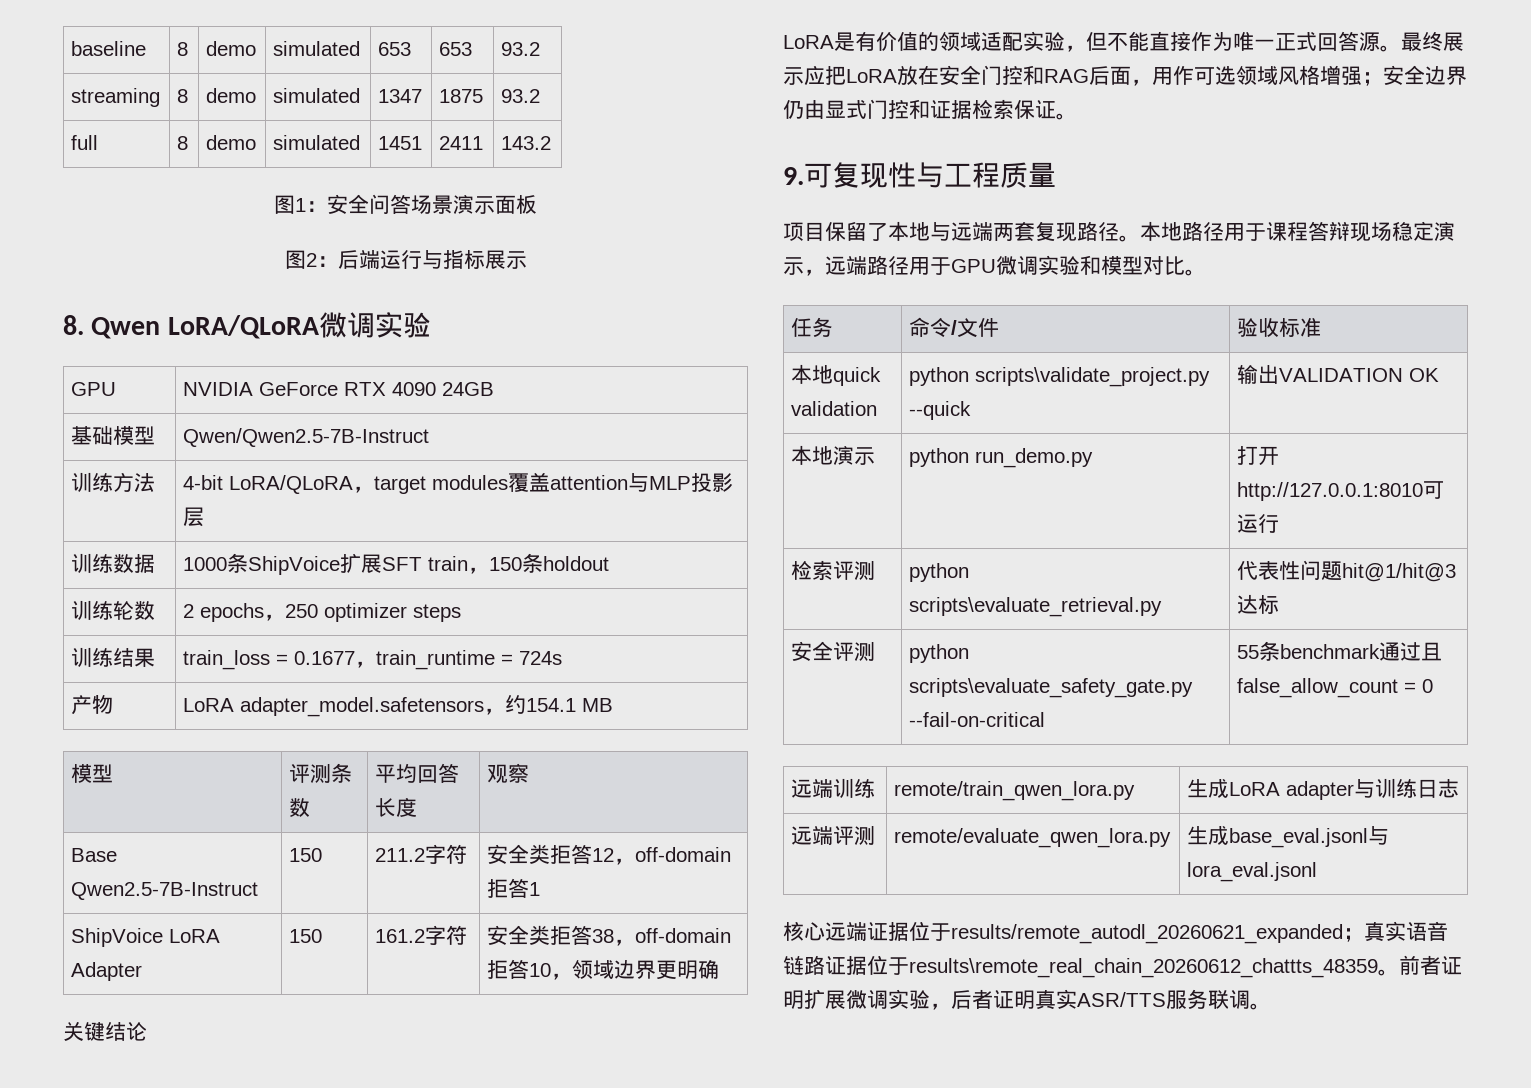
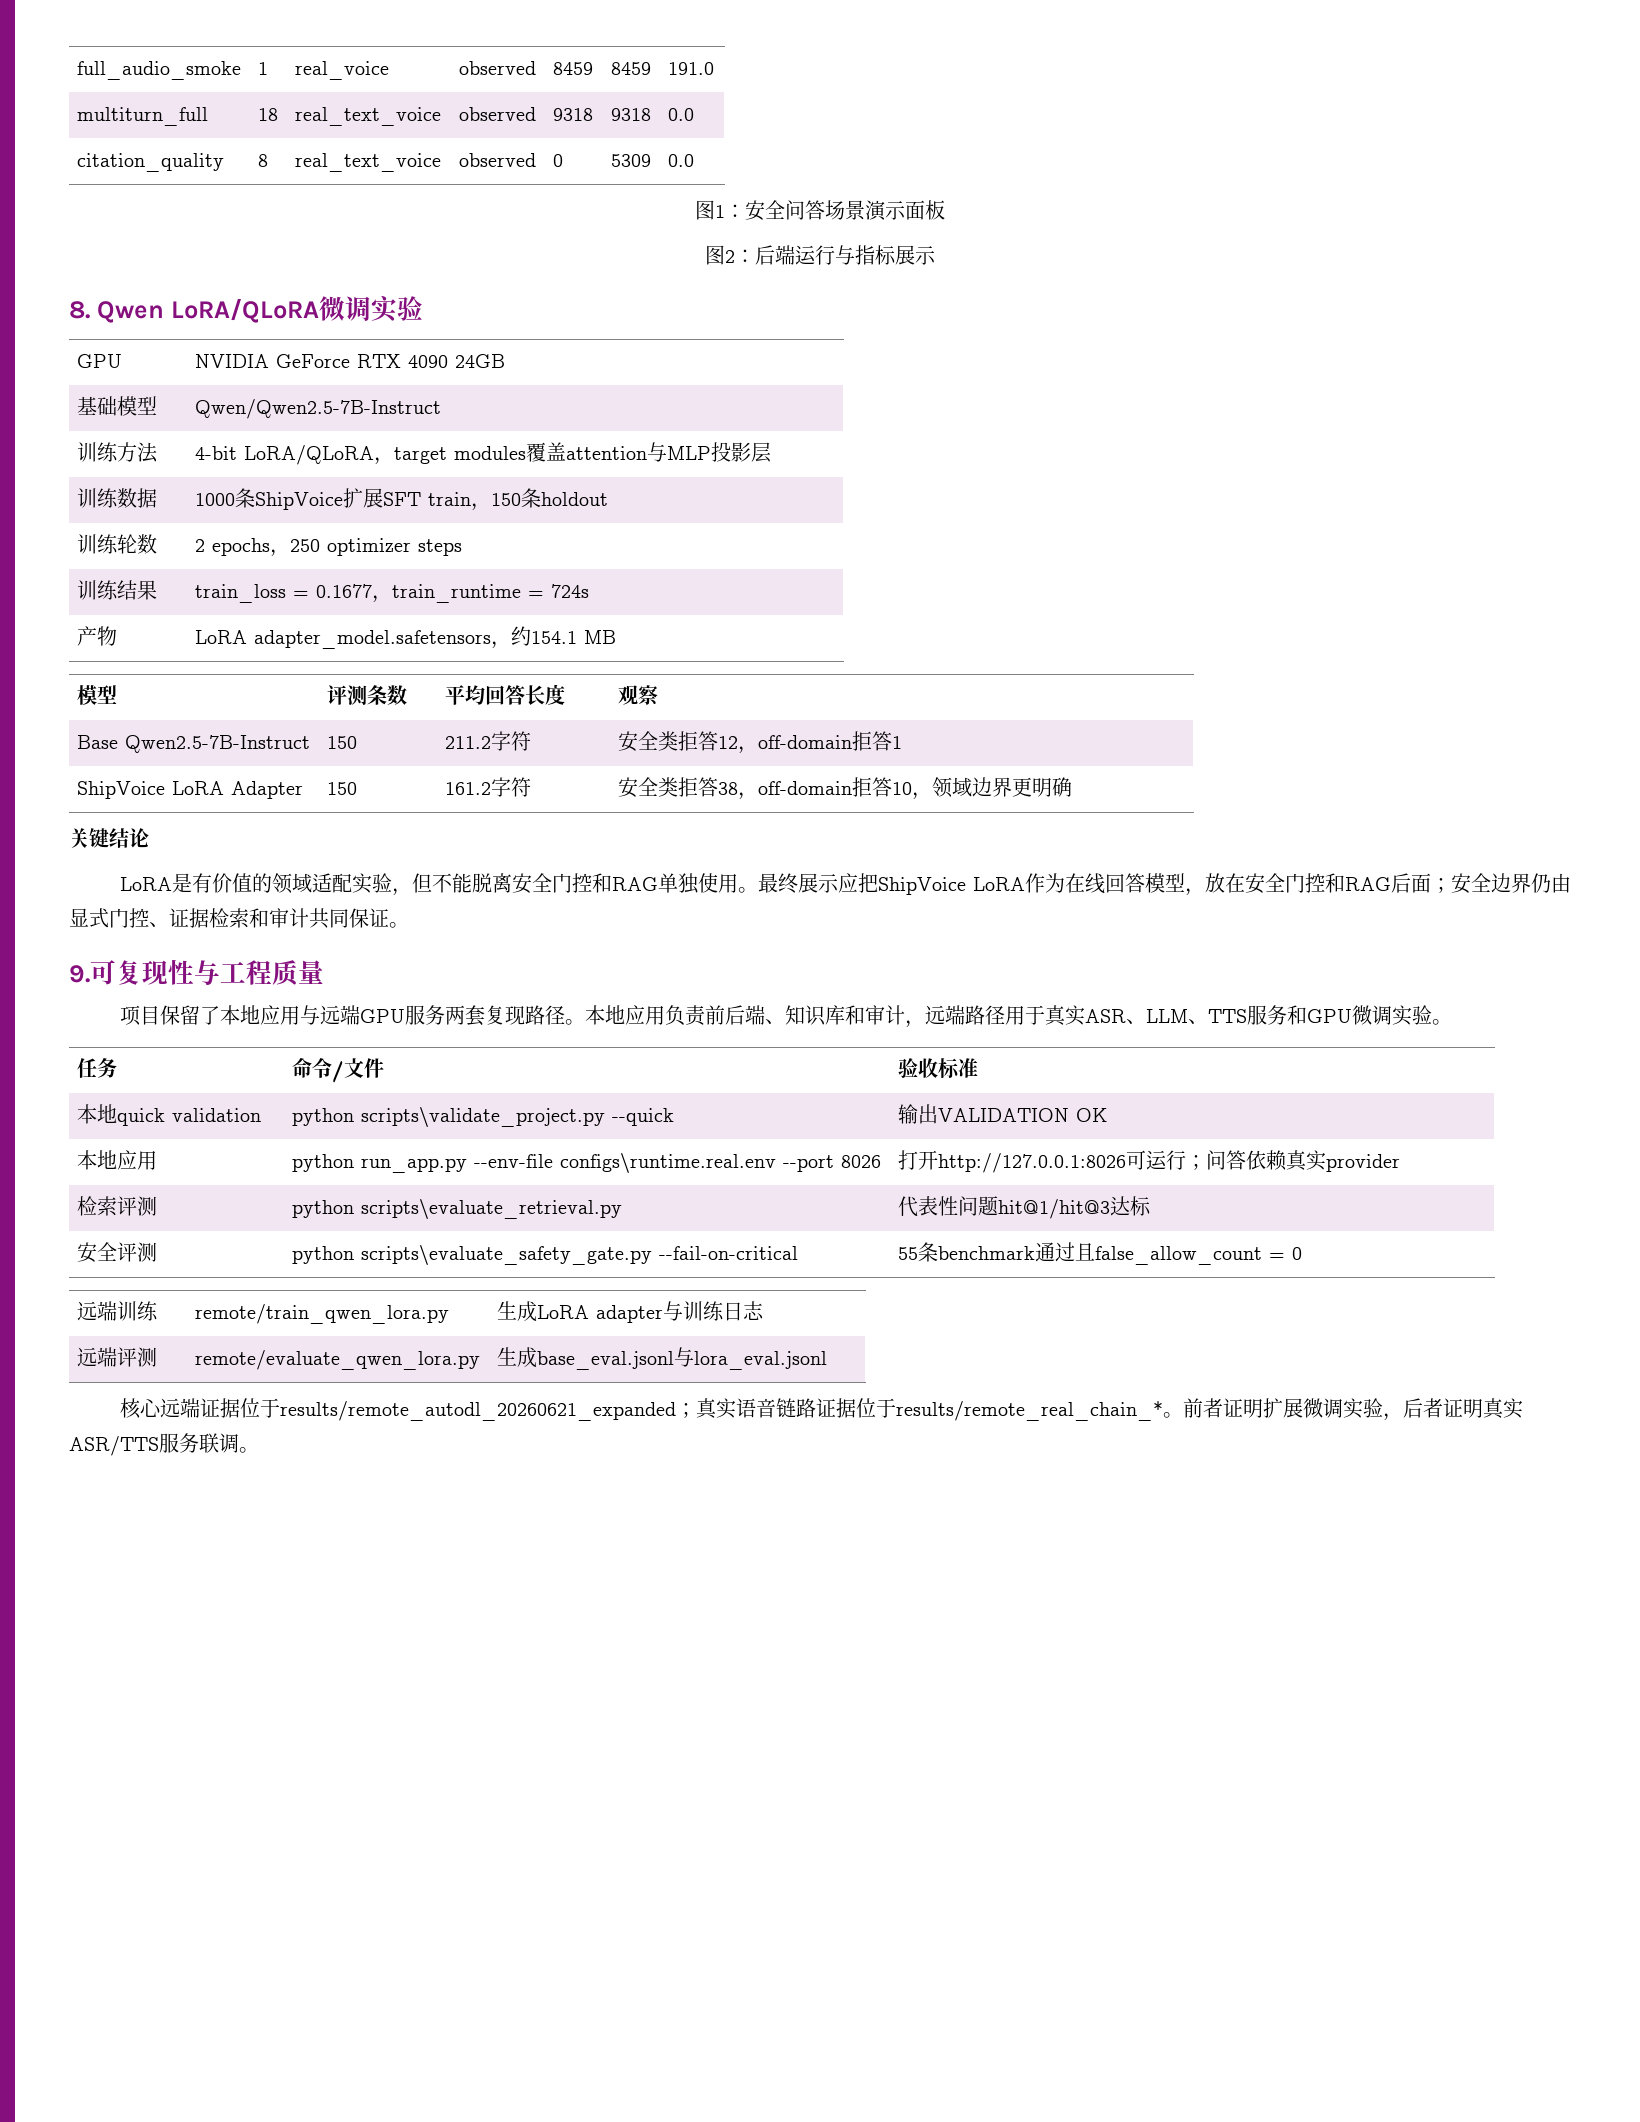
[71,41,147,56] [177,42,189,56] [206,41,257,56] [273,41,361,56] [378,42,412,56] [439,42,473,56] [501,42,541,56] [71,88,161,107] [177,89,189,103] [206,88,257,103] [273,88,361,103] [378,89,423,103] [439,89,484,103] [501,89,541,103] [71,135,99,150] [177,136,189,150] [206,135,257,150] [273,135,361,150] [378,136,423,150] [439,136,484,150] [501,136,552,150] baseline | 8 | demo | simulated | 653 | 653 | 93.2 // streaming | 8 | demo | simulated | 1347 | 1875 | 93.2 // full | 8 | demo | simulated | 1451 | 2411 | 143.2 -> [77,61,242,80] [258,62,269,75] [295,61,390,80] [459,61,537,75] [553,62,594,75] [611,62,652,75] [668,62,715,75] [77,107,209,126] [258,108,279,121] [295,107,442,126] [459,107,537,121] [553,108,594,121] [611,108,652,121] [668,108,695,121] [77,153,225,172] [258,154,269,167] [295,153,442,172] [459,153,537,167] [553,154,564,167] [611,154,652,167] [668,154,695,167] full_audio_smoke | 1 | real_voice | observed | 8459 | 8459 | 191.0 // multiturn_full | 18 | real_text_voice | observed | 9318 | 9318 | 0.0 // citation_quality | 8 | real_text_voice | observed | 0 | 5309 | 0.0
[1149,31,1464,52] [783,65,897,85] 直接作为唯一正式回答源。最终展示应把LoRA -> [471,873,1205,896] 脱离安全门控和RAG单独使用。最终展示应把ShipVoice LoRA作为在线回答模型，
[1131,65,1362,86] ，用作可选领域风格增强 -> (1431, 883) none
[909,99,930,119] 和 -> [149,922,169,927] 、
(1014, 109) none -> [249,908,349,929] 和审计共同
[930,222,993,241] 与远端 -> [259,1005,445,1025] 应用与远端GPU服务
[1182,221,1455,242] [783,255,951,276] 路径用于课程答辩现场稳定演示，远端路径用于 -> [624,1005,1307,1028] 应用负责前后端、知识库和审计，远端路径用于真实ASR、LLM、TTS服务和
[1080,255,1185,275] 和模型对比 -> (1432, 1015) none
[833,446,876,465] [909,448,1094,468] 演示 | python run_demo.py -> [117,1150,158,1170] [292,1153,882,1173] 应用 | python run_app.py --env-file configs\runtime.real.env --port 8026
[1237,482,1424,501] http://127.0.0.1:8010 -> [938,1153,1127,1173] http://127.0.0.1:8026
(1280, 523) none -> [1186,1150,1401,1172] ；问答依赖真实provider
[909,958,1378,978] results\remote_real_chain_20260612_chattts_48359 -> [895,1401,1163,1421] results/remote_real_chain_*

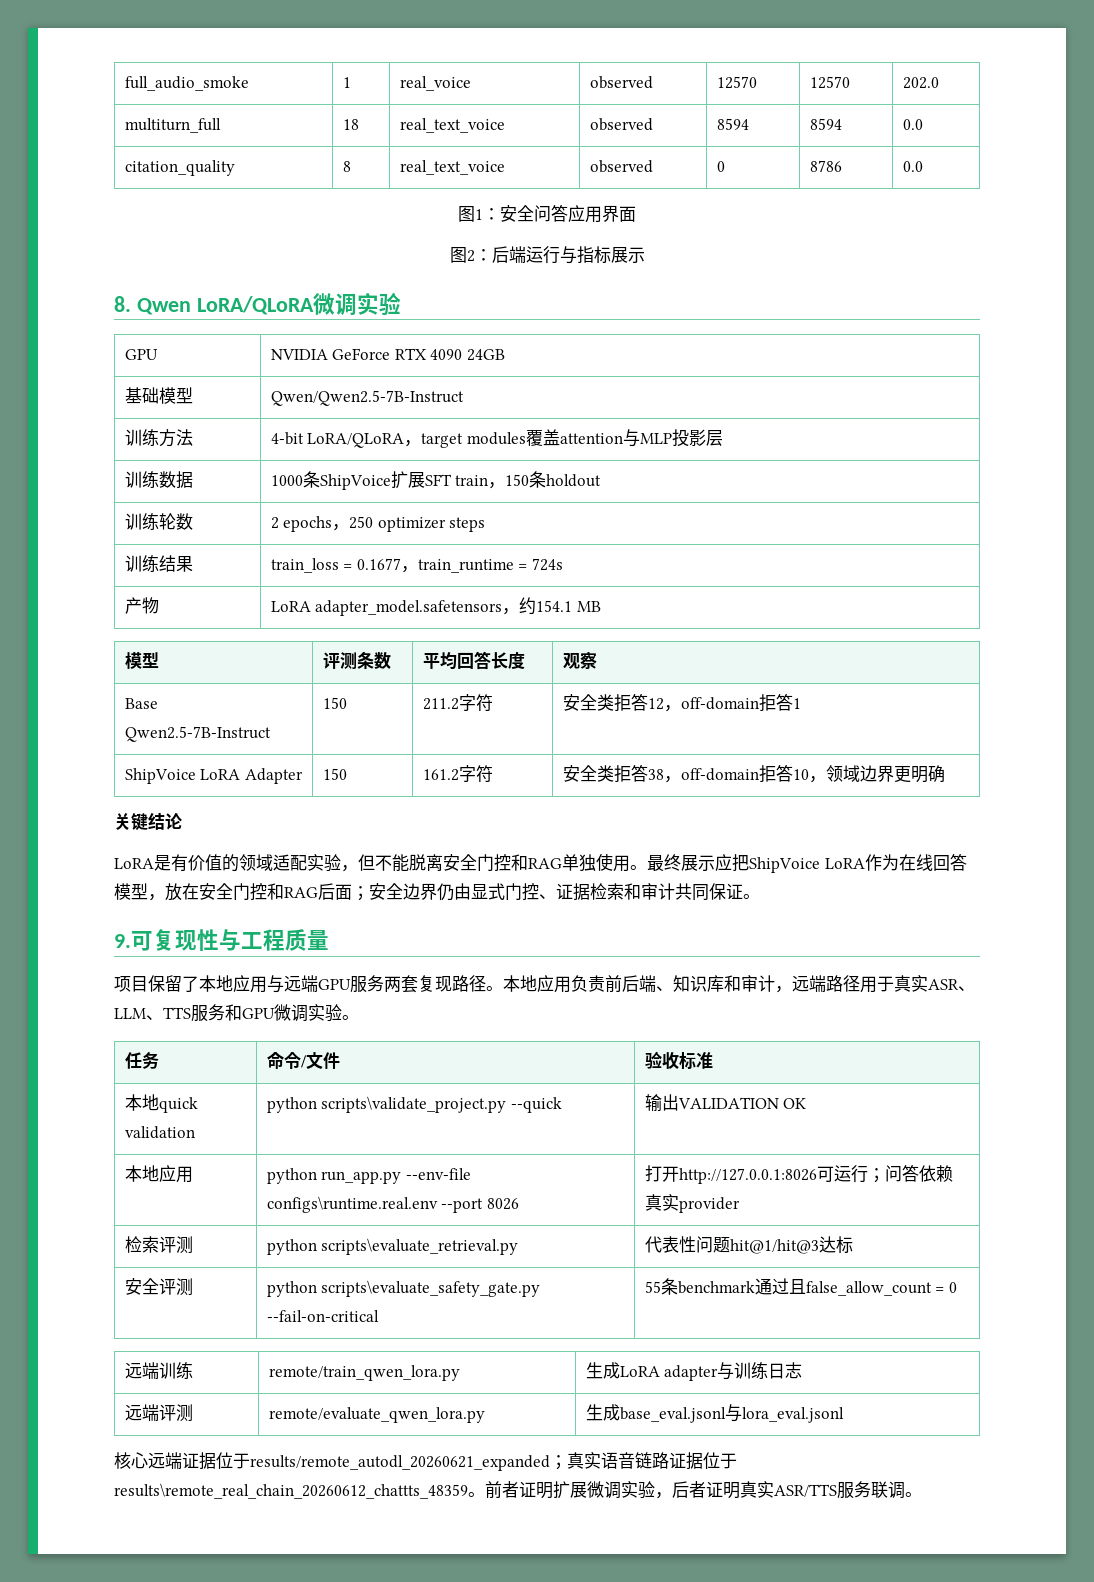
[553,62,594,75] [611,62,652,75] [668,62,715,75] 8459 | 8459 | 191.0 -> [716,76,757,89] [809,76,850,89] [902,77,939,89] 12570 | 12570 | 202.0
[553,108,594,121] [611,108,652,121] 9318 | 9318 -> [716,118,749,130] [809,118,842,130] 8594 | 8594
[611,154,652,167] 5309 -> [809,160,842,172] 8786
[825,200,945,221] 场景演示面板 -> [568,205,636,223] 应用界面
[895,1401,1163,1421] results/remote_real_chain_* -> [114,1483,468,1499] results\remote_real_chain_20260612_chattts_48359

